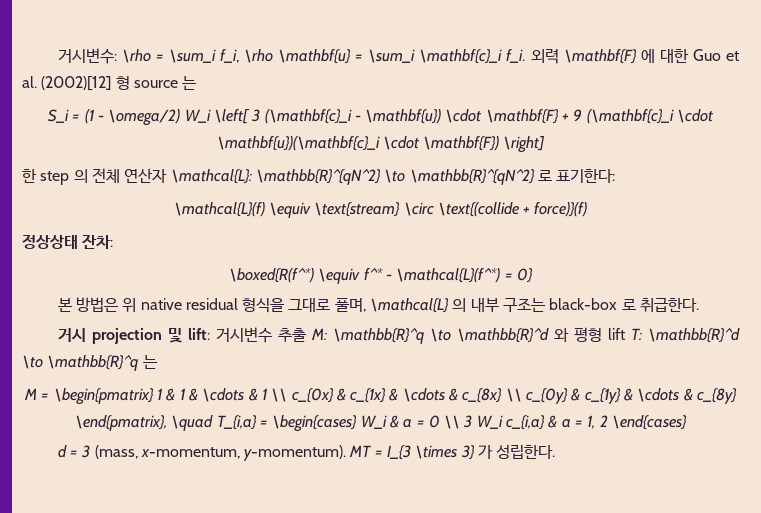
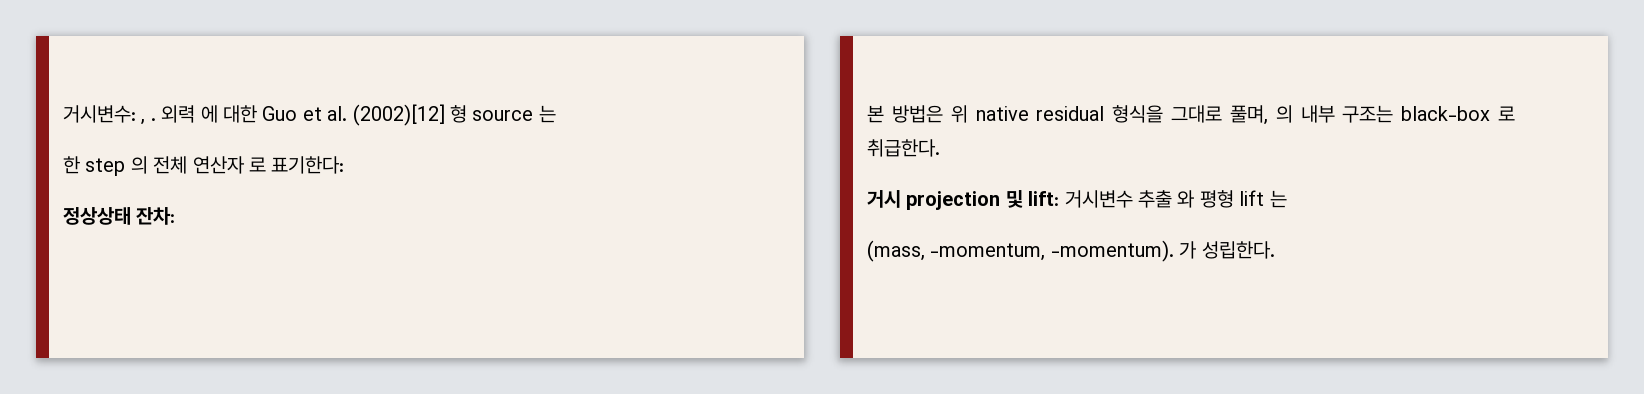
[121,49,637,64] \rho = \sum_i f_i, \rho \mathbf{u} = \sum_i \mathbf{c}_i f_i. 외력 \mathbf{F} -> [141,105,196,125] , . 외력
[47,109,715,126] [216,136,546,153] // S_i = (1 - \omega/2) W_i \left[ 3 (\mathbf{c}_i - \mathbf{u}) \cdot \mathbf{F} + 9 (\mathbf{c}_i \cdot \mathbf{u})(\mathbf{c}_i \cdot \mathbf{F}) \right] -> (556, 114) none
[170,168,616,185] [173,202,588,218] [22,234,114,249] [229,267,533,284] \mathcal{L}: \mathbb{R}^{qN^2} \to \mathbb{R}^{qN^2} 로 표기한다: // \mathcal{L}(f) \equiv \text{stream} \circ \text{(collide + force)}(f) // 정상상태 잔차: // \boxed{R(f^*) \equiv f^* - \mathcal{L}(f^*) = 0} -> [249,156,345,174] [63,207,176,225] 로 표기한다: // 정상상태 잔차:
[370,298,450,313] \mathcal{L} -> (1268, 115) none
[310,327,740,344] [22,354,158,371] [24,388,738,405] [74,415,688,432] [57,445,475,461] M: \mathbb{R}^q \to \mathbb{R}^d 와 평형 lift T: \mathbb{R}^d \to \mathbb{R}^q 는 // M = \begin{pmatrix} 1 & 1 & \cdots & 1 \\ c_{0x} & c_{1x} & \cdots & c_{8x} \\ c_{0y} & c_{1y} & \cdots & c_{8y} \end{pmatrix}, \quad T_{i,a} = \begin{cases} W_i & a = 0 \\ 3 W_i c_{i,a} & a = 1, 2 \end{cases} // d = 3 (mass, x-momentum, y-momentum). MT = I_{3 \times 3} -> [1177,190,1287,208] [867,240,1174,262] 와 평형 lift 는 // (mass, -momentum, -momentum).

